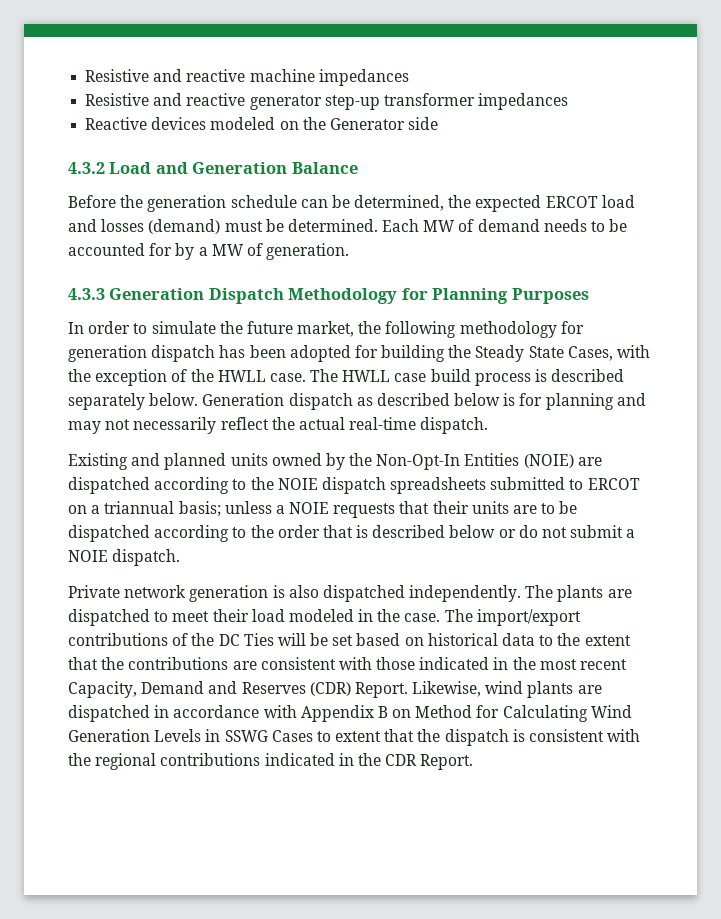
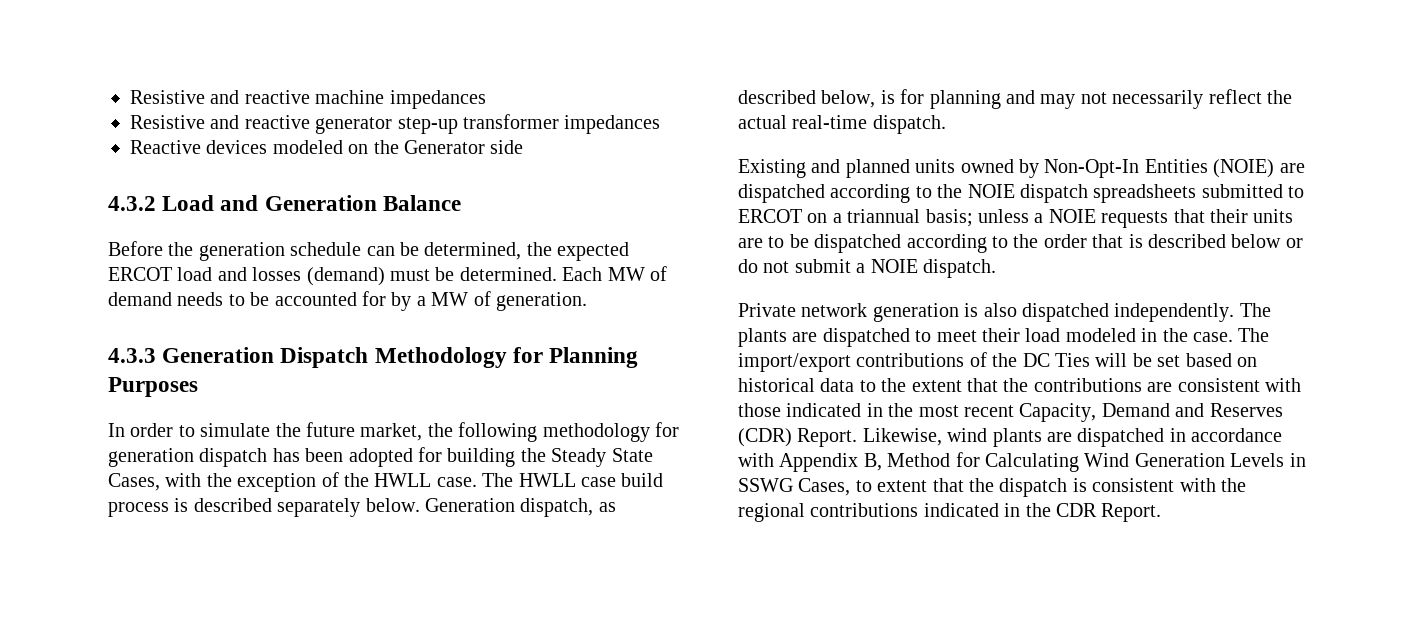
[288,393,353,410] dispatch -> [520,498,594,517] dispatch,
[454,393,501,406] below -> [821,90,876,108] below,
[349,453,373,466] the -> (1039, 168) none
[377,706,412,718] B on -> [863,453,882,471] B,
[271,730,313,742] Cases -> [798,478,851,496] Cases,

